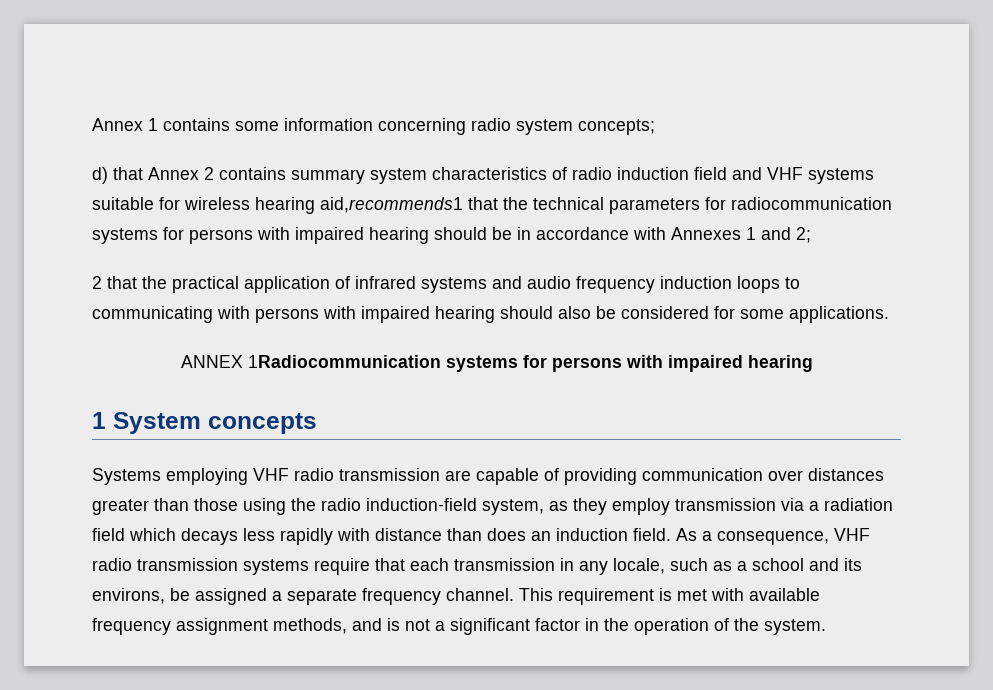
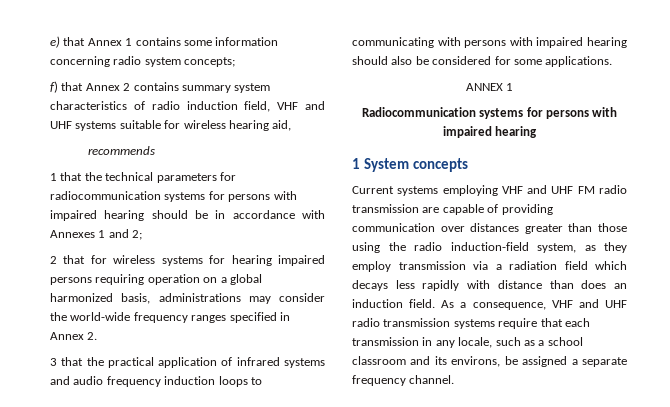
(92, 124) none -> [50,36,86,48] e) that
[92,167,108,184] d) -> [50,81,58,93] f)
[694,167,803,180] field and VHF -> [244,101,325,112] [50,121,72,129] field, VHF and UHF
[320,197,463,213] aid,recommends1 -> [272,120,292,131] [88,146,156,155] [50,173,57,181] aid, // recommends // 1
(137, 282) none -> [90,255,325,266] [50,274,262,285] [50,293,325,304] [50,312,290,323] [50,332,98,340] [50,357,84,366] for wireless systems for hearing impaired persons requiring operation on a global harmonized basis, administrations may consider the world-wide frequency ranges specified in Annex 2. // 3 that
[247,355,441,368] 1Radiocommunication -> [506,83,514,91] [361,107,476,117] 1 // Radiocommunication
[92,468,289,485] Systems employing VHF -> [352,185,595,196] Current systems employing VHF and UHF FM
(870, 534) none -> [578,299,627,308] and UHF
(804, 564) none -> [352,356,406,365] classroom
[519,588,820,605] [92,618,826,635] This requirement is met with available frequency assignment methods, and is not a significant factor in the operation of the system. -> (455, 379) none

